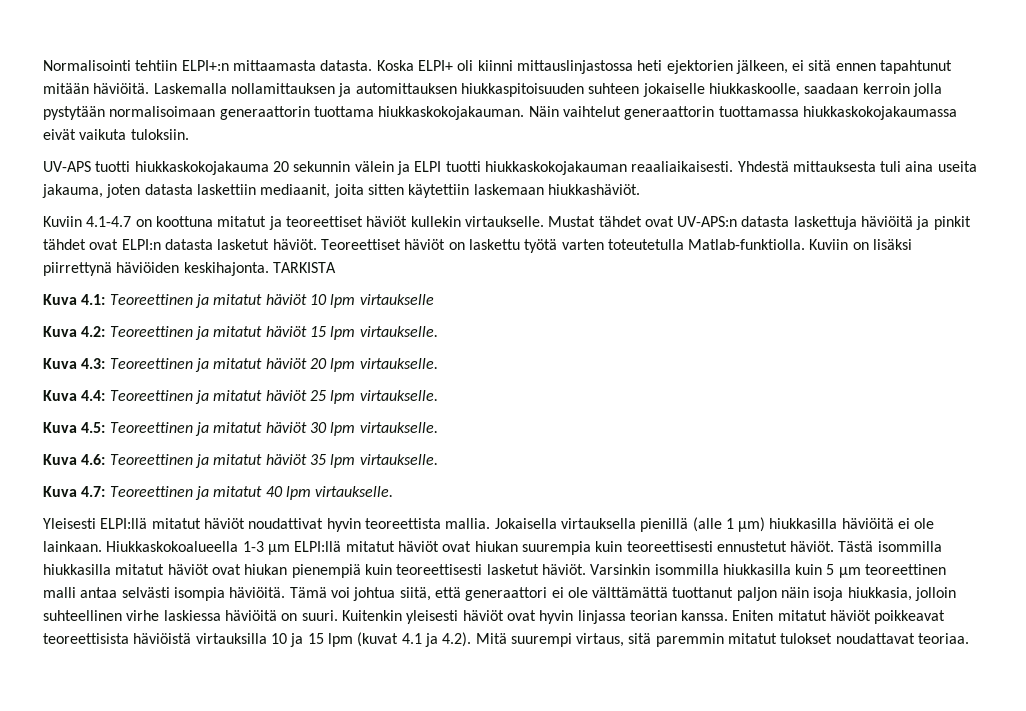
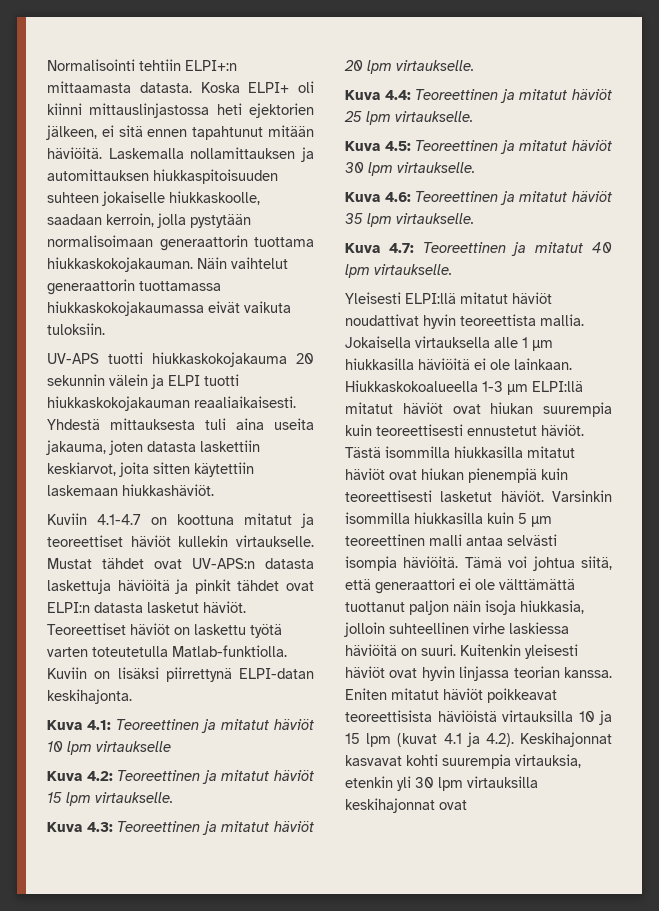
[862,83,910,94] kerroin -> [106,213,154,227] kerroin,
[260,184,331,198] mediaanit, -> [47,462,116,476] keskiarvot,
[116,262,180,273] häviöiden -> [239,668,314,679] ELPI-datan
[272,262,336,273] TARKISTA -> (132, 696) none
[640,517,766,532] pienillä (alle 1 µm) -> [494,337,553,351] alle 1 µm
[475,633,970,647] Mitä suurempi virtaus, sitä paremmin mitatut tulokset noudattavat teoriaa. -> [520,732,612,747] [345,754,581,769] [345,776,538,791] [345,798,467,813] Keskihajonnat kasvavat kohti suurempia virtauksia, etenkin yli 30 lpm virtauksilla keskihajonnat ovat

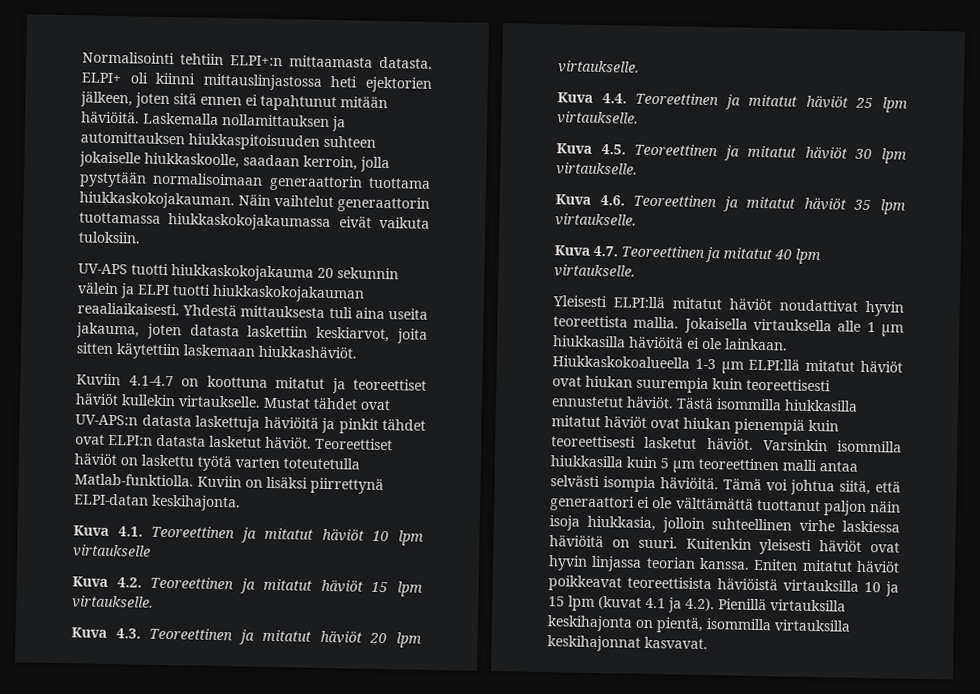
[200,82,240,93] Koska -> (433, 62) none
[101,125,114,137] ei -> [135,92,170,109] joten
(188, 133) none -> [245,94,258,106] ei
[87,720,111,730] 4.1: -> [117,526,143,537] 4.1.
[86,771,113,781] 4.2: -> [116,577,142,588] 4.2.
[86,822,113,832] 4.3: -> [115,628,141,639] 4.3.
[384,90,411,100] 4.4: -> [601,93,627,104] 4.4.
[384,141,411,151] 4.5: -> [600,144,626,155] 4.5.
[384,192,411,202] 4.6: -> [599,195,625,206] 4.6.
[388,243,414,253] 4.7: -> [593,245,618,257] 4.7.
[520,732,612,747] [345,754,581,769] [345,776,463,791] Keskihajonnat kasvavat kohti suurempia virtauksia, etenkin yli 30 lpm -> [718,598,846,612] [547,615,772,633] Pienillä virtauksilla keskihajonta on pientä, isommilla
[439,800,467,810] ovat -> [644,636,708,650] kasvavat.

